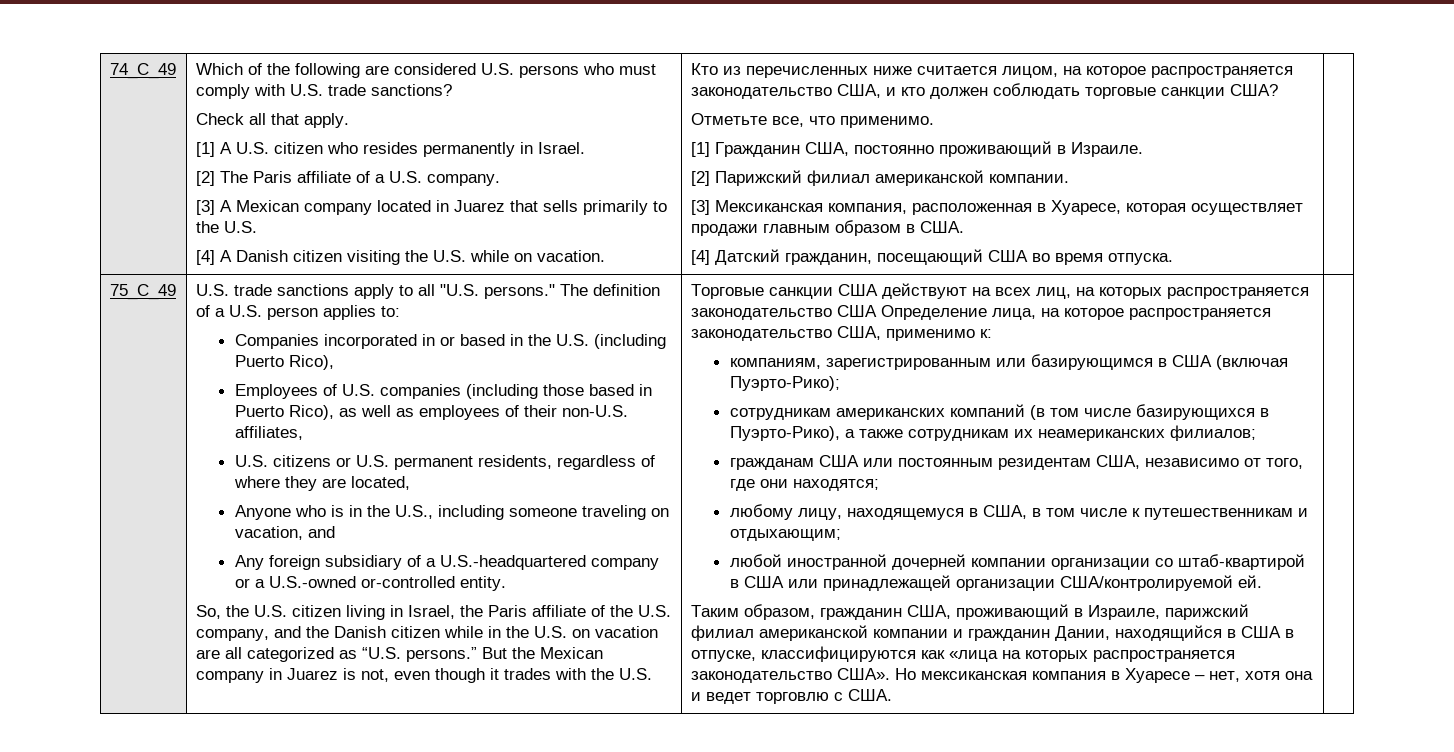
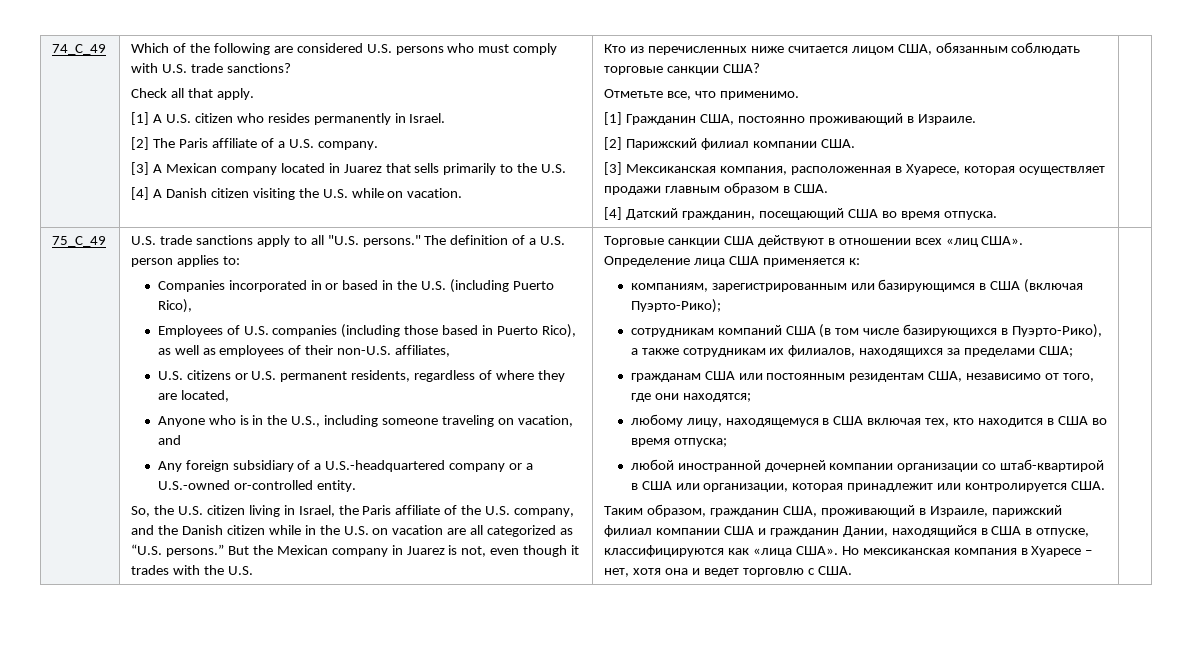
[1001,66,1293,78] [690,84,988,99] лицом, на которое распространяется законодательство США, и кто должен -> [851,42,1008,55] лицом США, обязанным
[874,170,1069,186] американской компании. -> [752,139,855,148] компании США.
[971,287,1309,299] [690,305,1271,320] [690,326,975,341] на всех лиц, на которых распространяется законодательство США Определение лица, на которое распространяется законодательство США, применимо -> [827,236,1024,247] [604,256,845,267] в отношении всех «лиц США». Определение лица США применяется
[835,404,1025,420] американских компаний -> [717,325,816,335] компаний США
[1037,425,1256,441] неамериканских филиалов; -> [788,345,1074,357] филиалов, находящихся за пределами США;
[982,505,1308,520] [729,529,841,541] США, в том числе к путешественникам и отдыхающим; -> [833,416,1107,427] [630,438,727,447] США включая тех, кто находится в США во время отпуска;
[822,575,1262,591] принадлежащей организации США/контролируемой ей. -> [703,481,1106,492] организации, которая принадлежит или контролируется США.
[758,625,948,641] американской компании -> [656,526,754,535] компании США
[1001,650,1235,662] [690,671,832,683] на которых распространяется законодательство -> (792, 552) none

